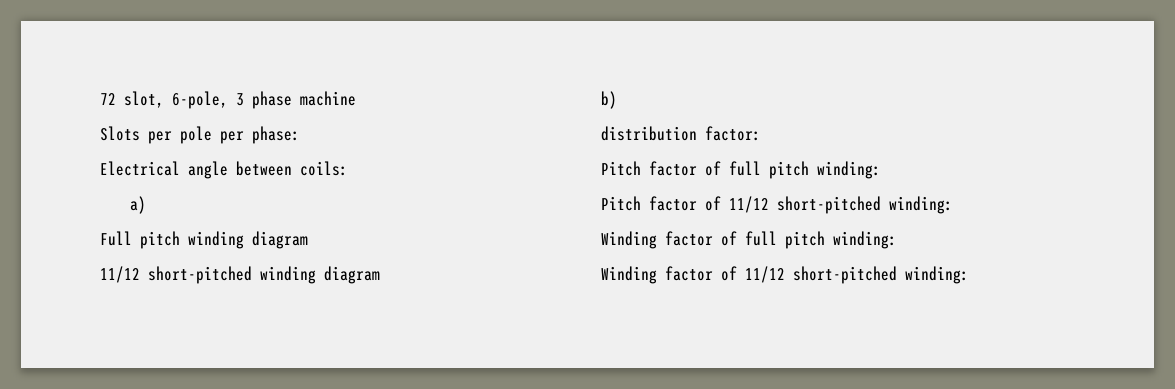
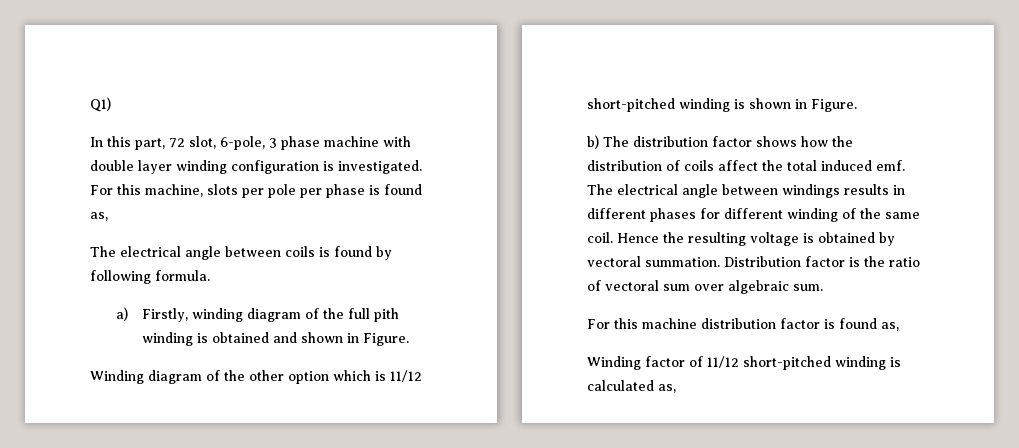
(100, 99) none -> [90,97,111,112] [90,136,165,150] Q1) // In this part,
[100,126,300,144] [100,161,348,179] // Slots per pole per phase: // Electrical angle between coils: -> [383,136,411,147] [90,160,422,174] [90,184,422,198] [90,212,108,221] [90,246,392,260] [90,270,210,284] with double layer winding configuration is investigated. For this machine, slots per pole per phase is found as, // The electrical angle between coils is found by following formula.
[100,231,308,249] [100,266,380,284] [601,91,617,109] [601,126,761,141] [601,161,881,179] [601,196,953,214] [601,231,897,249] // Full pitch winding diagram // 11/12 short-pitched winding diagram // b) // distribution factor: // Pitch factor of full pitch winding: // Pitch factor of 11/12 short-pitched winding: // Winding factor of full pitch winding: -> [141,308,399,322] [141,332,409,346] [90,370,422,384] [587,98,857,112] [587,135,853,149] [587,160,905,171] [587,184,905,198] [587,208,920,222] [587,232,895,246] [587,256,920,267] [587,280,823,294] [587,318,899,331] Firstly, winding diagram of the full pith winding is obtained and shown in Figure. // Winding diagram of the other option which is 11/12 short-pitched winding is shown in Figure. // b) The distribution factor shows how the distribution of coils affect the total induced emf. The electrical angle between windings results in different phases for different winding of the same coil. Hence the resulting voltage is obtained by vectoral summation. Distribution factor is the ratio of vectoral sum over algebraic sum. // For this machine distribution factor is found as,
[905,266,969,284] winding: -> [835,356,901,370] [587,380,676,393] winding is calculated as,

